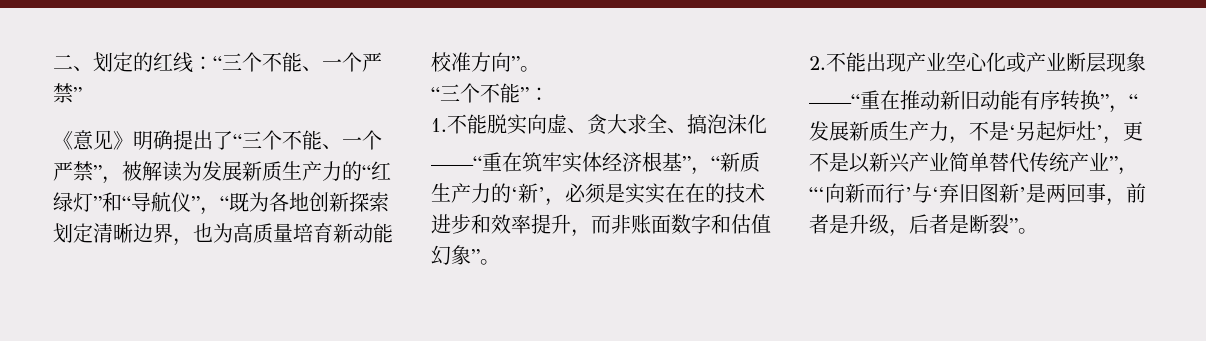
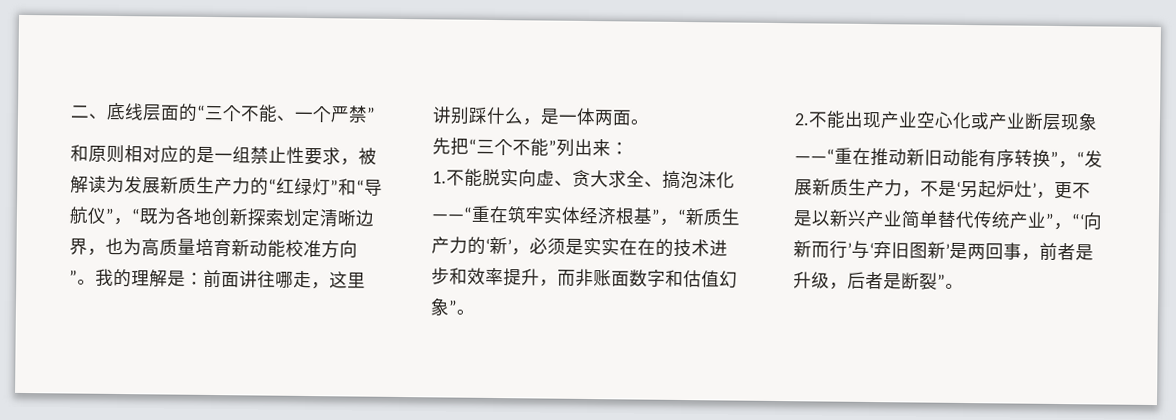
[93,52,213,73] 划定的红线： -> [106,102,198,122] 底线层面的
[53,130,382,150] [53,161,102,181] 《意见》明确提出了“三个不能、一个严禁” -> [70,144,341,166] 和原则相对应的是一组禁止性要求
(540, 69) // -> [95,268,366,290] [432,106,649,126] [432,137,469,156] 我的理解是：前面讲往哪走，这里讲别踩什么，是一体两面。 // 先把
(529, 94) none -> [556,138,611,157] 列出来

